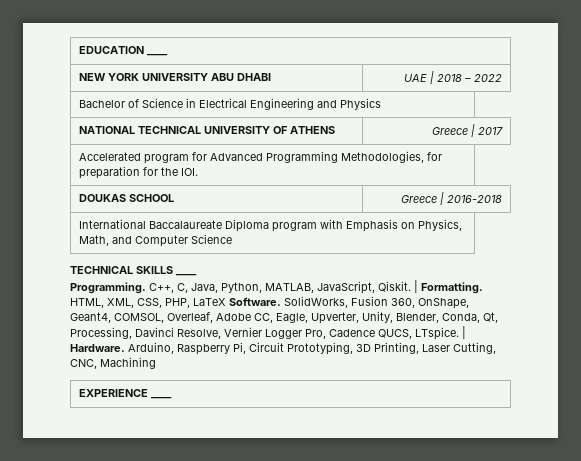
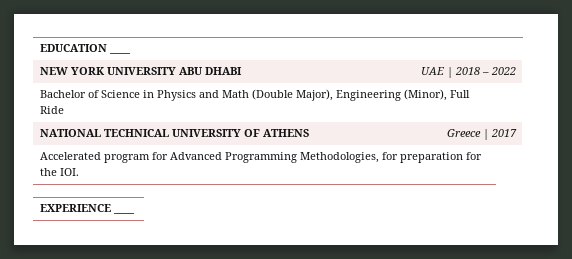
[198,98,381,110] Electrical Engineering and Physics -> [157,89,471,101] [40,106,65,114] Physics and Math (Double Major), Engineering (Minor), Full Ride
[78,194,174,202] [401,192,503,206] [78,219,462,232] [78,234,232,247] [70,266,173,274] [176,274,197,276] [70,280,483,294] [70,296,469,309] [70,311,498,324] [70,326,466,340] [70,342,496,355] [70,357,156,369] // DOUKAS SCHOOL | Greece | 2016-2018 // International Baccalaureate Diploma program with Emphasis on Physics, Math, and Computer Science // TECHNICAL SKILLS ____ // Programming. C++, C, Java, Python, MATLAB, JavaScript, Qiskit. | Formatting. HTML, XML, CSS, PHP, LaTeX Software. SolidWorks, Fusion 360, OnShape, Geant4, COMSOL, Overleaf, Adobe CC, Eagle, Upverter, Unity, Blender, Conda, Qt, Processing, Davinci Resolve, Vernier Logger Pro, Cadence QUCS, LTspice. | Hardware. Arduino, Raspberry Pi, Circuit Prototyping, 3D Printing, Laser Cutting, CNC, Machining -> (80, 172) none

